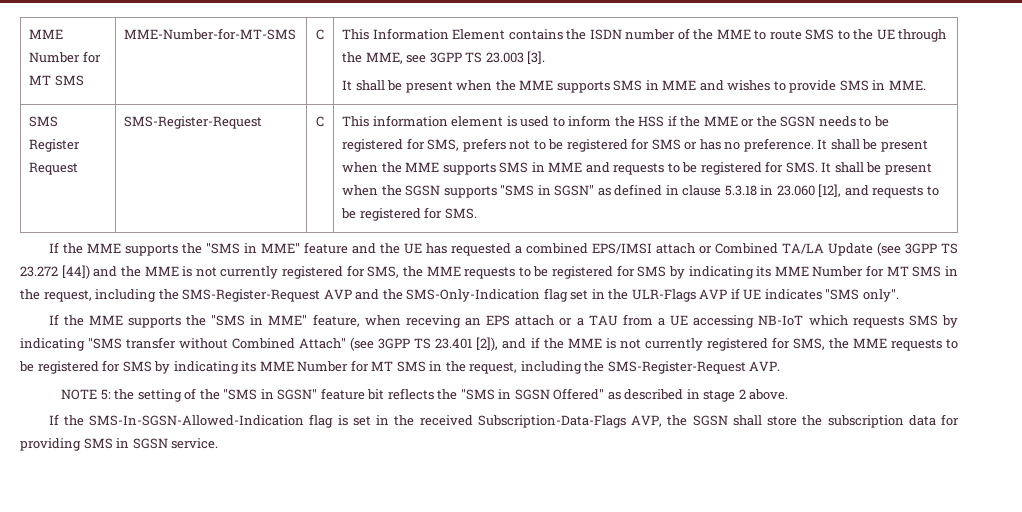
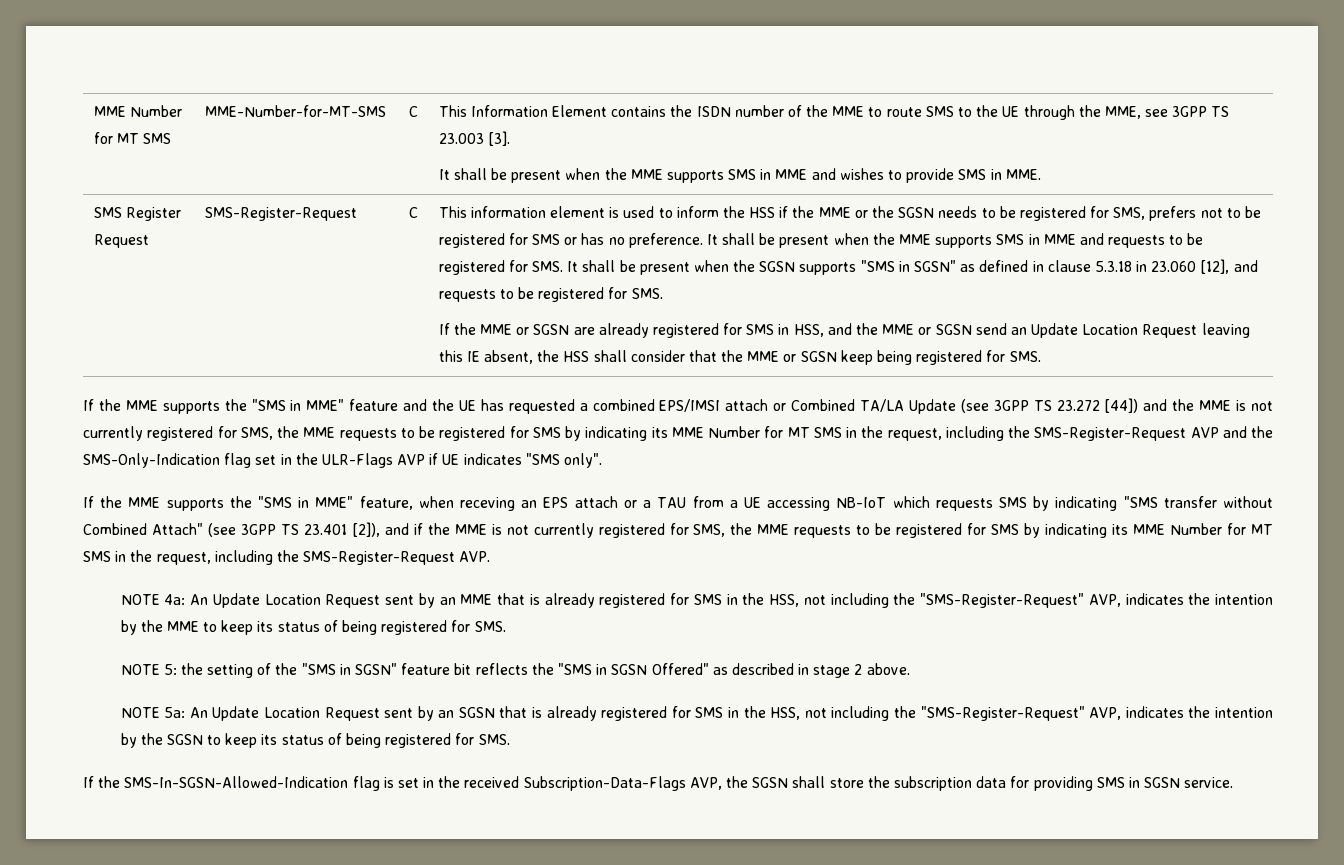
(477, 213) none -> [438,323,1250,338] [438,350,1041,365] // If the MME or SGSN are already registered for SMS in HSS, and the MME or SGSN send an Update Location Request leaving this IE absent, the HSS shall consider that the MME or SGSN keep being registered for SMS.
(781, 366) none -> [120,593,1273,608] [120,620,506,635] // NOTE 4a: An Update Location Request sent by an MME that is already registered for SMS in the HSS, not including the "SMS-Register-Request" AVP, indicates the intention by the MME to keep its status of being registered for SMS.
(789, 394) none -> [120,706,1273,721] [120,733,510,748] // NOTE 5a: An Update Location Request sent by an SGSN that is already registered for SMS in the HSS, not including the "SMS-Register-Request" AVP, indicates the intention by the SGSN to keep its status of being registered for SMS.

